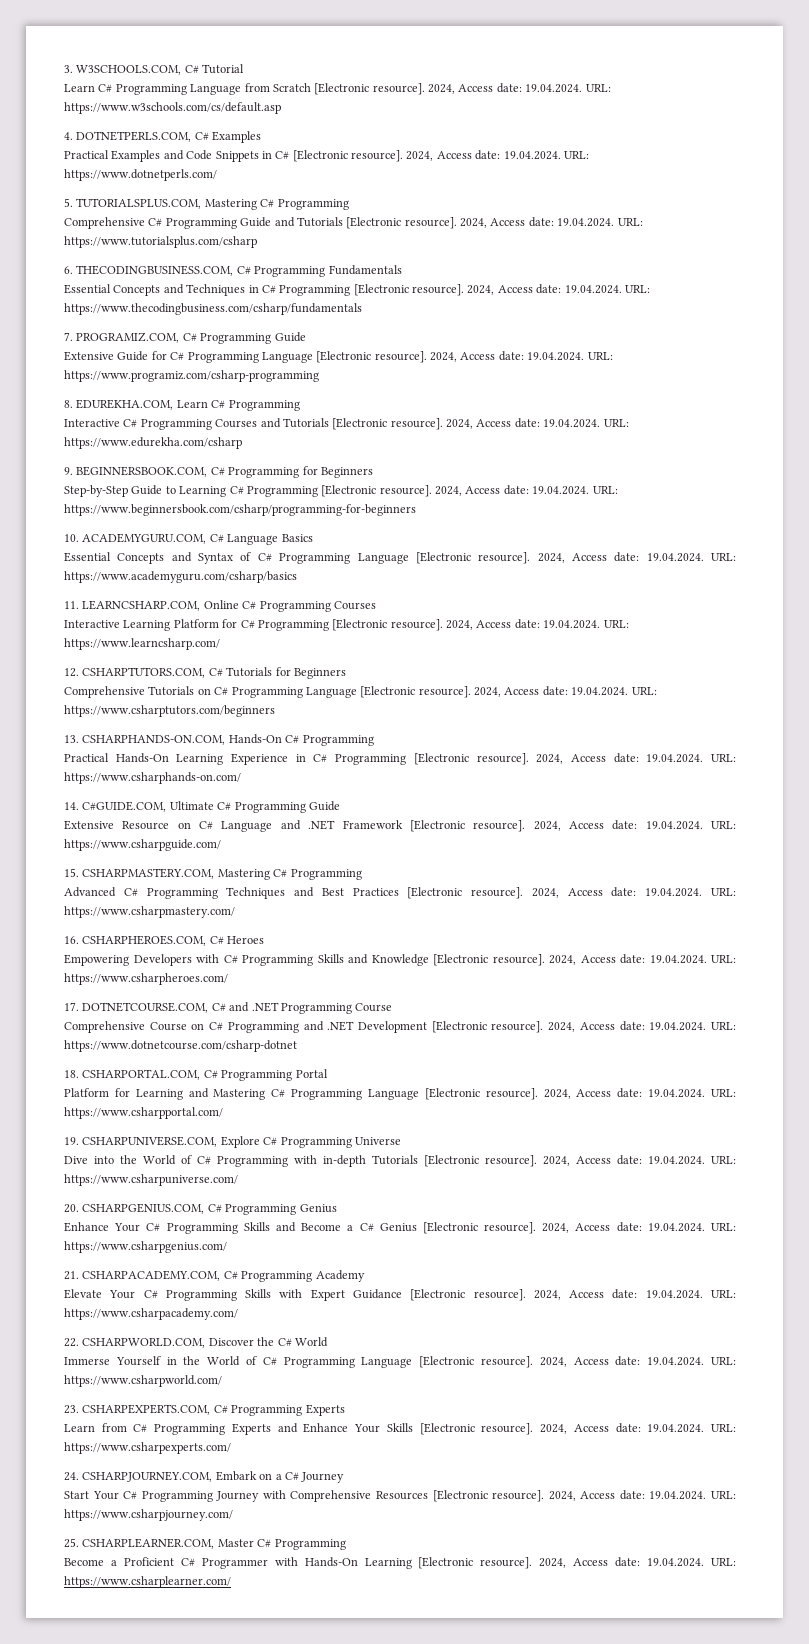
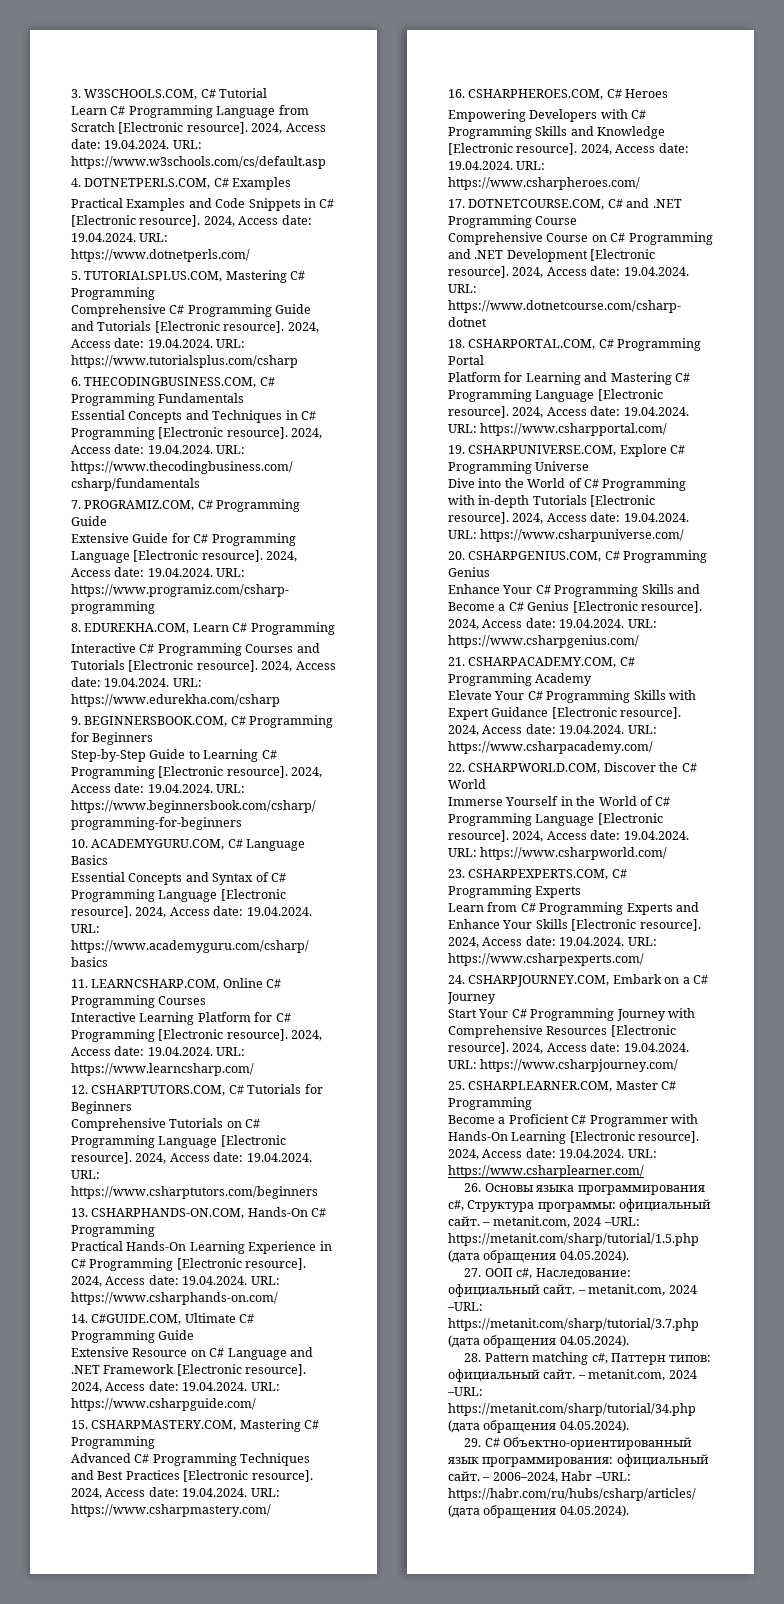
(231, 1582) none -> [464,1183,705,1195] [448,1199,712,1212] [448,1216,640,1228] [448,1233,699,1246] [448,1250,629,1263] [464,1268,631,1280] [448,1284,697,1297] [447,1302,483,1311] [448,1318,699,1331] [448,1335,629,1348] [464,1352,712,1365] [448,1369,697,1382] [447,1387,483,1396] [448,1403,696,1416] [448,1420,629,1433] [464,1437,693,1450] [448,1454,709,1467] [448,1471,631,1483] [448,1488,696,1501] [448,1505,629,1518] // 26. Основы языка программирования c#, Структура программы: официальный сайт. – metanit.com, 2024 –URL: https://metanit.com/sharp/tutorial/1.5.php (дата обращения 04.05.2024). // 27. ООП c#, Наследование: официальный сайт. – metanit.com, 2024 –URL: https://metanit.com/sharp/tutorial/3.7.php (дата обращения 04.05.2024). // 28. Pattern matching c#, Паттерн типов: официальный сайт. – metanit.com, 2024 –URL: https://metanit.com/sharp/tutorial/34.php (дата обращения 04.05.2024). // 29. C# Объектно-ориентированный язык программирования: официальный сайт. – 2006–2024, Habr –URL: https://habr.com/ru/hubs/csharp/articles/ (дата обращения 04.05.2024).

